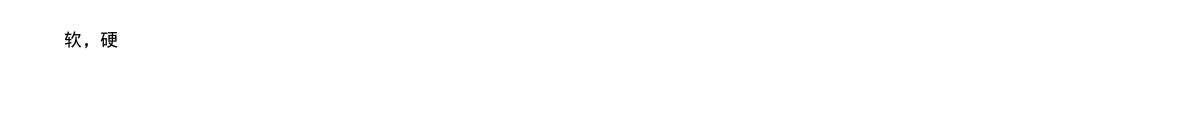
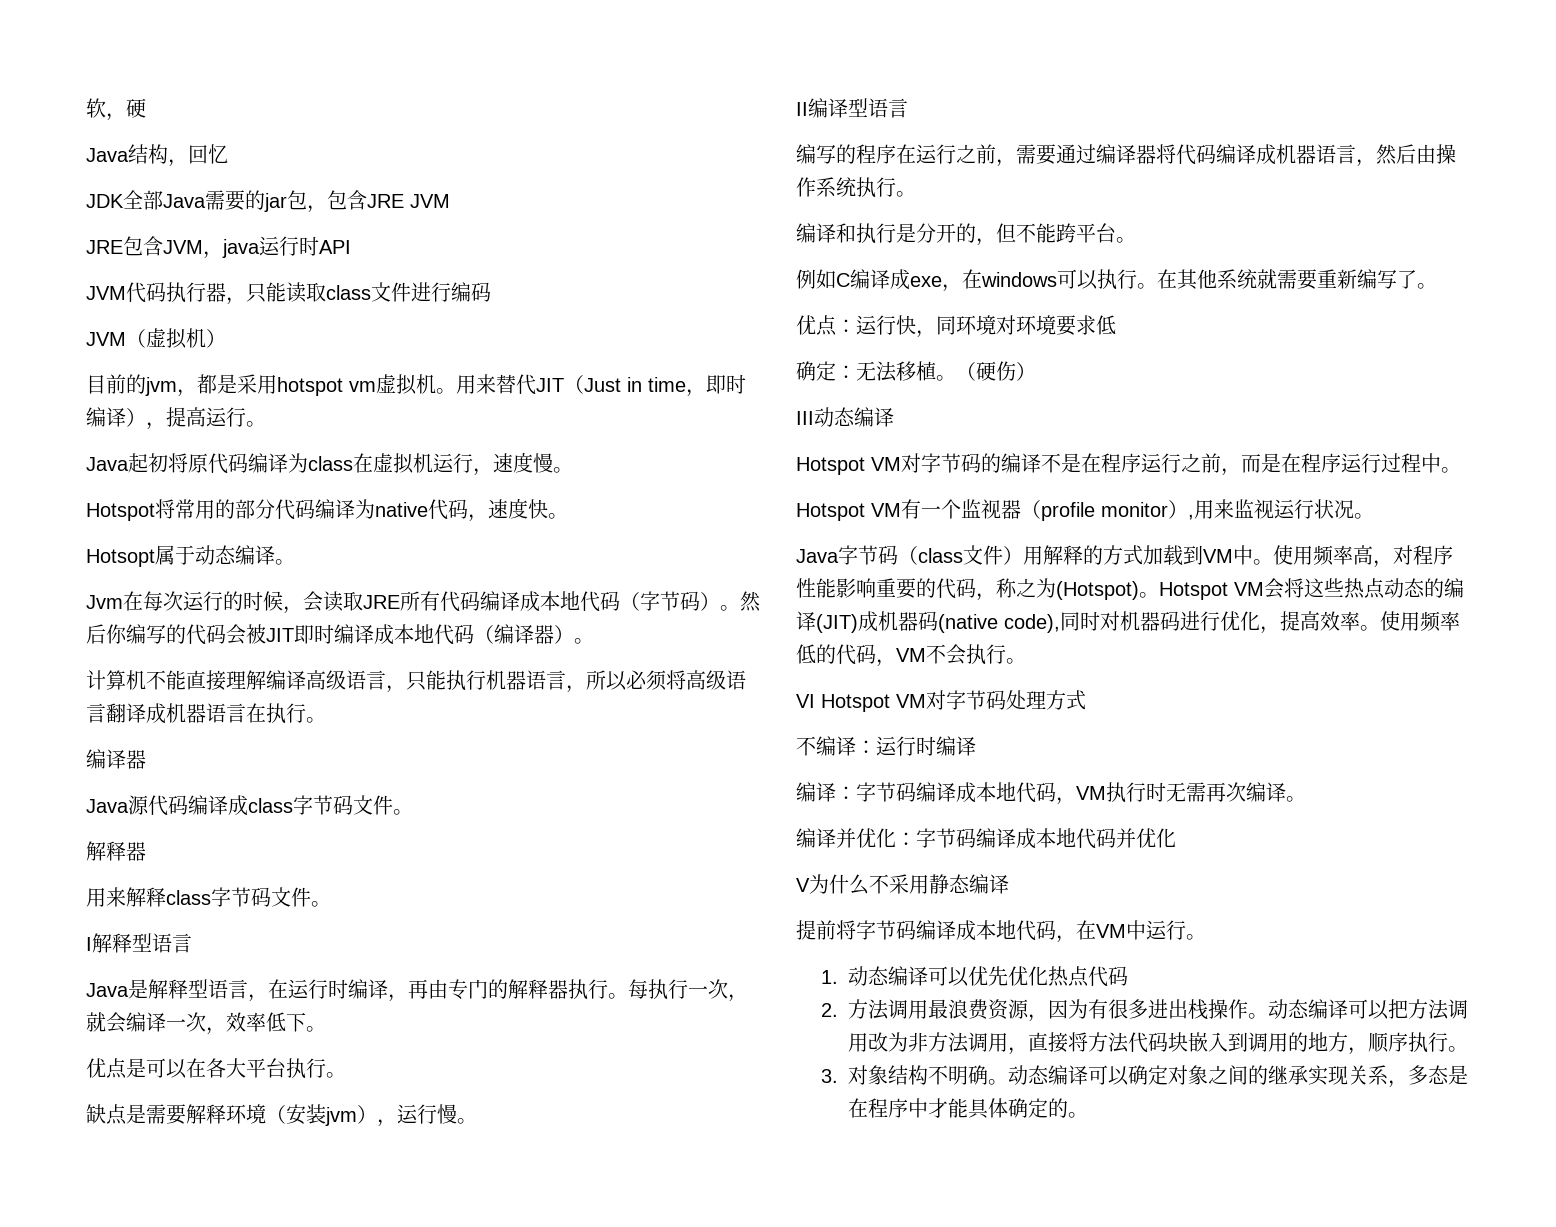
(118, 40) none -> [86,144,228,167] [86,190,450,213] [86,236,351,259] [86,282,491,305] [86,328,226,349] [86,374,746,397] [86,407,266,430] [86,452,573,476] [86,498,568,522] [86,545,295,567] [86,591,761,614] [86,624,594,645] [86,670,746,693] [86,703,326,724] [86,749,146,769] [86,795,413,816] [86,841,146,861] [86,887,331,907] [86,933,192,953] [86,979,748,1002] [86,1012,326,1035] [86,1058,346,1079] [86,1104,477,1127] [796,98,908,118] [796,144,1456,167] [796,177,916,198] [796,223,1136,246] [796,269,1437,292] [796,315,1116,338] [796,361,1036,382] [796,407,894,427] [796,453,1461,476] [796,499,1374,521] [796,545,1453,568] [796,578,1464,601] [796,611,1460,634] [796,644,1026,667] [796,690,1086,712] [796,736,976,756] [796,782,1306,805] [796,828,1176,849] [796,874,1009,895] [796,920,1206,943] [821,966,1129,987] [821,999,1469,1022] [848,1032,1469,1055] [821,1065,1469,1088] [848,1098,1089,1119] // Java结构，回忆 // JDK全部Java需要的jar包，包含JRE JVM // JRE包含JVM，java运行时API // JVM代码执行器，只能读取class文件进行编码 // JVM（虚拟机） // 目前的jvm，都是采用hotspot vm虚拟机。用来替代JIT（Just in time，即时编译），提高运行。 // Java起初将原代码编译为class在虚拟机运行，速度慢。 // Hotspot将常用的部分代码编译为native代码，速度快。 // Hotsopt属于动态编译。 // Jvm在每次运行的时候，会读取JRE所有代码编译成本地代码（字节码）。然后你编写的代码会被JIT即时编译成本地代码（编译器）。 // 计算机不能直接理解编译高级语言，只能执行机器语言，所以必须将高级语言翻译成机器语言在执行。 // 编译器 // Java源代码编译成class字节码文件。 // 解释器 // 用来解释class字节码文件。 // I解释型语言 // Java是解释型语言，在运行时编译，再由专门的解释器执行。每执行一次，就会编译一次，效率低下。 // 优点是可以在各大平台执行。 // 缺点是需要解释环境（安装jvm），运行慢。 // II编译型语言 // 编写的程序在运行之前，需要通过编译器将代码编译成机器语言，然后由操作系统执行。 // 编译和执行是分开的，但不能跨平台。 // 例如C编译成exe，在windows可以执行。在其他系统就需要重新编写了。 // 优点：运行快，同环境对环境要求低 // 确定：无法移植。（硬伤） // III动态编译 // Hotspot VM对字节码的编译不是在程序运行之前，而是在程序运行过程中。 // Hotspot VM有一个监视器（profile monitor）,用来监视运行状况。 // Java字节码（class文件）用解释的方式加载到VM中。使用频率高，对程序性能影响重要的代码，称之为(Hotspot)。Hotspot VM会将这些热点动态的编译(JIT)成机器码(native code),同时对机器码进行优化，提高效率。使用频率低的代码，VM不会执行。 // VI Hotspot VM对字节码处理方式 // 不编译：运行时编译 // 编译：字节码编译成本地代码，VM执行时无需再次编译。 // 编译并优化：字节码编译成本地代码并优化 // V为什么不采用静态编译 // 提前将字节码编译成本地代码，在VM中运行。 // 1.动态编译可以优先优化热点代码 // 2.方法调用最浪费资源，因为有很多进出栈操作。动态编译可以把方法调用改为非方法调用，直接将方法代码块嵌入到调用的地方，顺序执行。 // 3.对象结构不明确。动态编译可以确定对象之间的继承实现关系，多态是在程序中才能具体确定的。

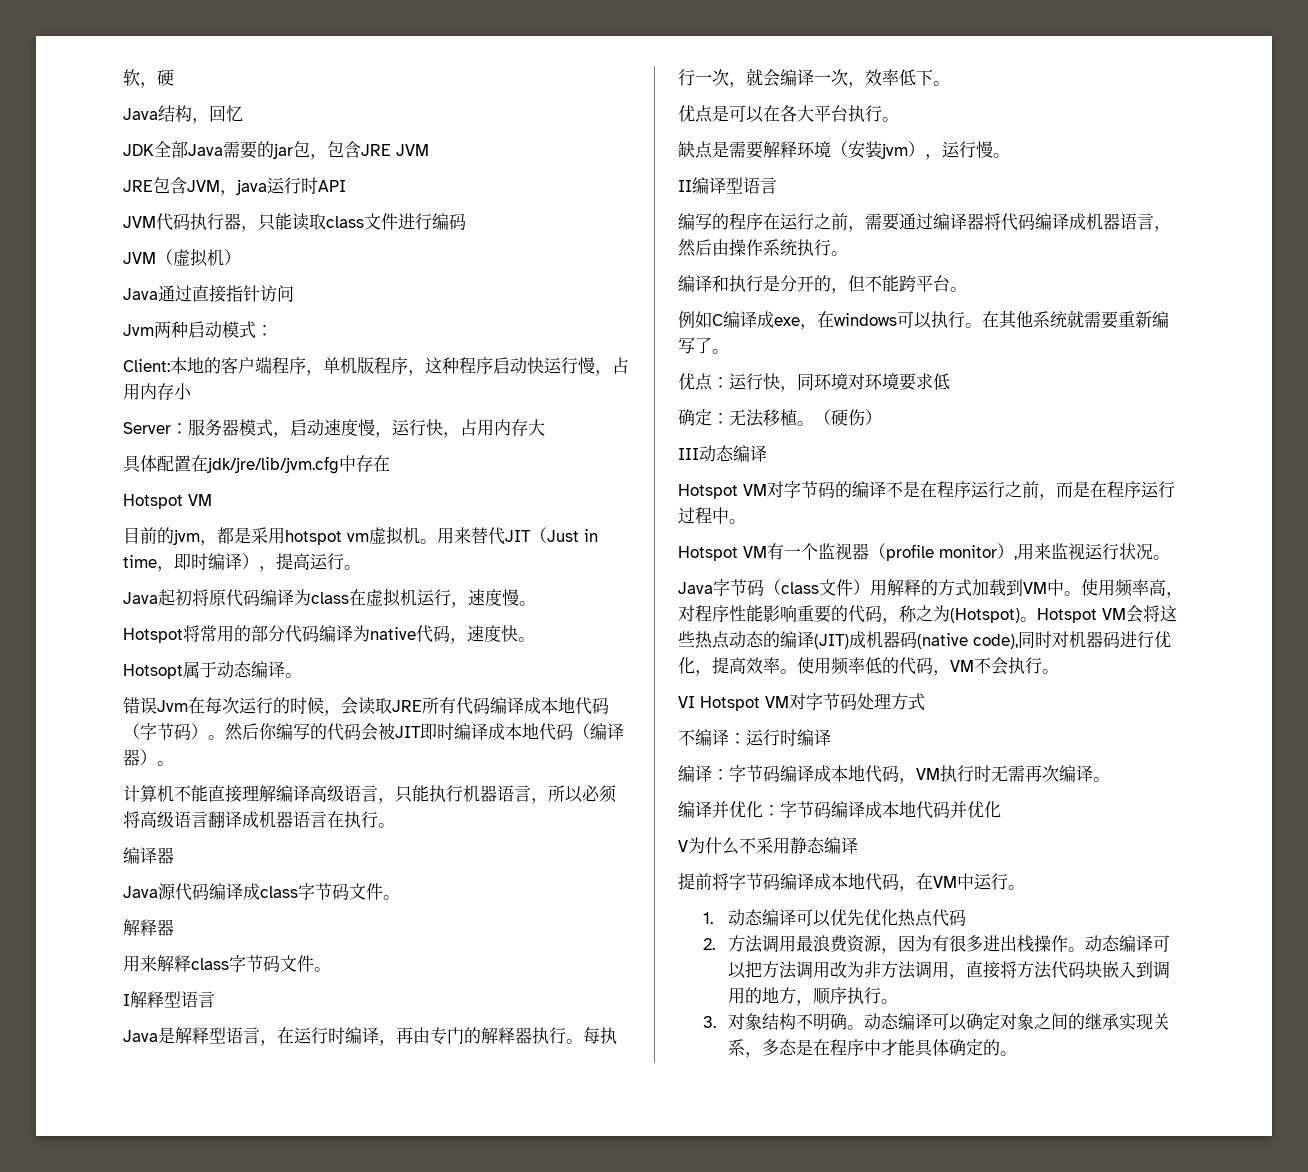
(226, 338) none -> [123,285,294,303] [123,321,273,339] [123,356,629,376] [123,383,192,400] [123,419,545,438] [123,455,390,474] [123,494,212,509] // Java通过直接指针访问 // Jvm两种启动模式： // Client:本地的客户端程序，单机版程序，这种程序启动快运行慢，占用内存小 // Server：服务器模式，启动速度慢，运行快，占用内存大 // 具体配置在jdk/jre/lib/jvm.cfg中存在 // Hotspot VM
(295, 562) none -> [123,697,157,714] 错误

